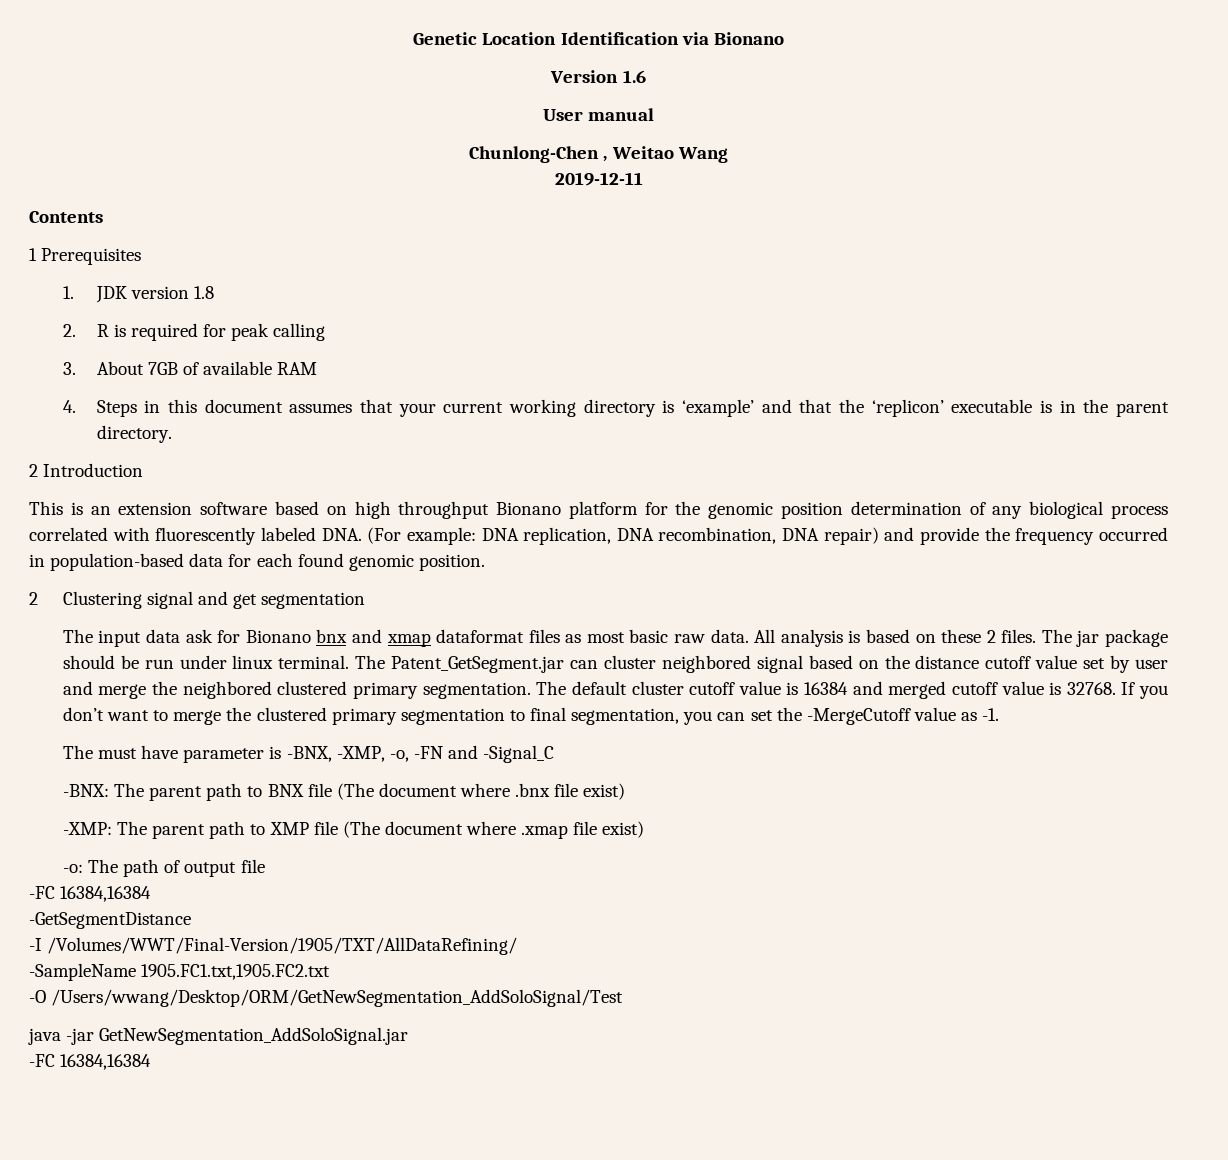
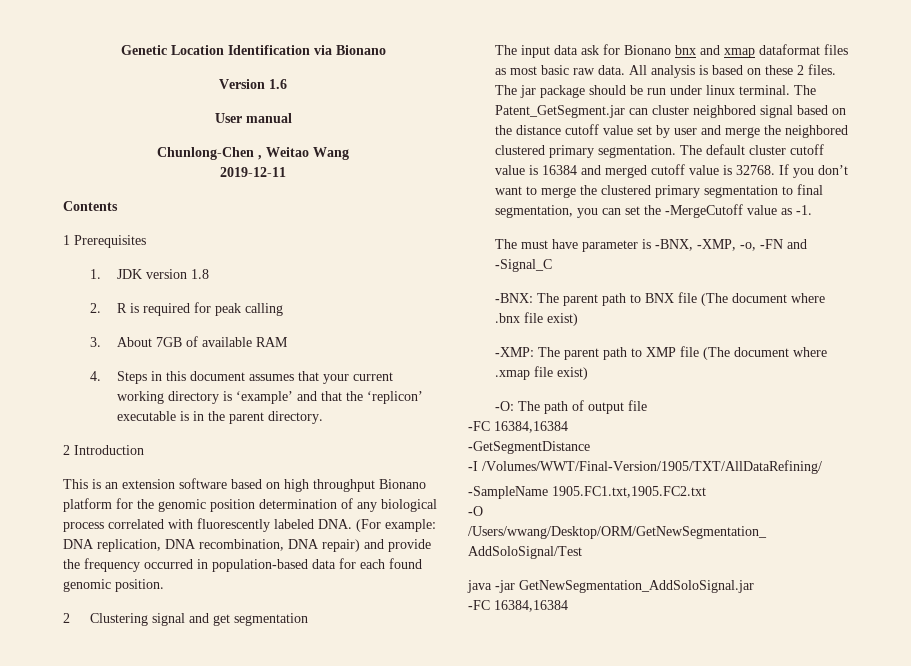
[62,864,83,873] -o: -> [494,401,514,411] -O:

